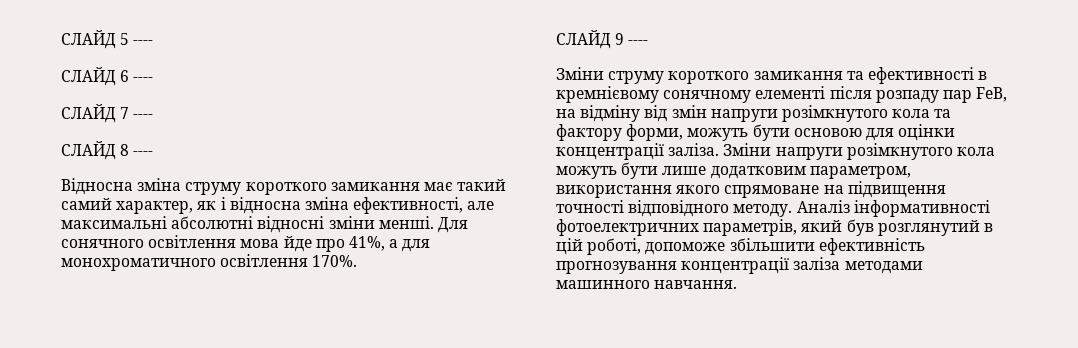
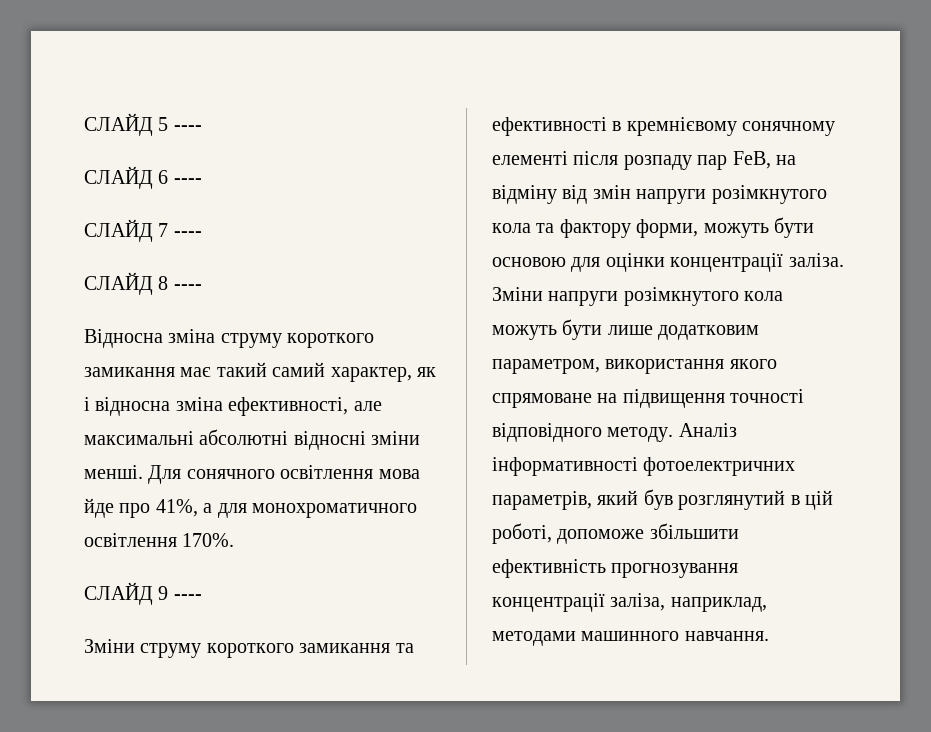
[793,257,841,270] заліза -> [610,593,767,612] заліза, наприклад,

